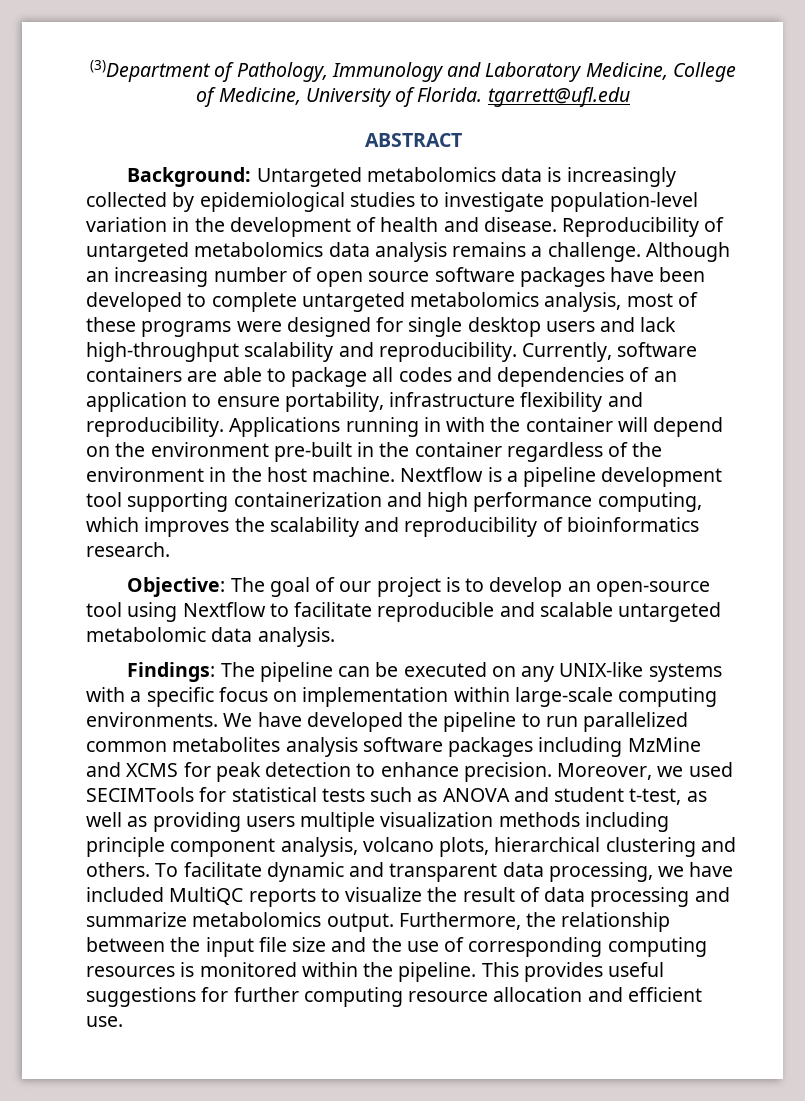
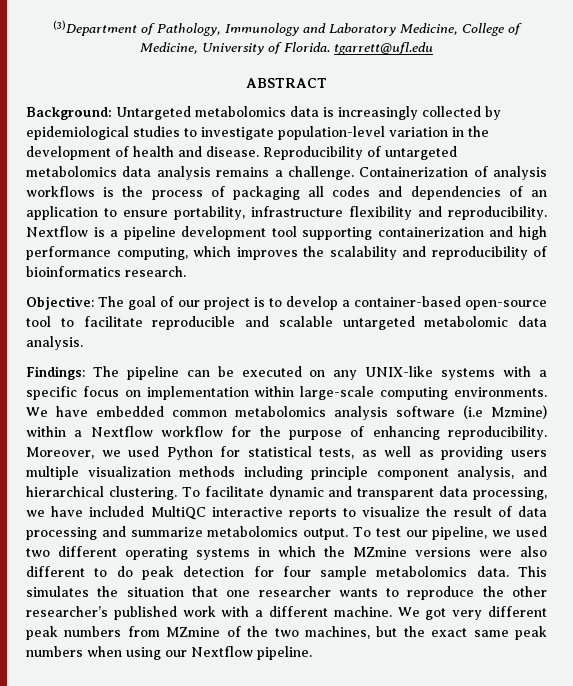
[645,242,730,262] [86,267,706,287] [86,292,698,312] [86,317,677,337] [86,342,698,362] [86,367,368,387] Although an increasing number of open source software packages have been developed to complete untargeted metabolomics analysis, most of these programs were designed for single desktop users and lack high-throughput scalability and reproducibility. Currently, software containers are able to package -> [359,166,547,180] [26,186,300,200] Containerization of analysis workflows is the process of packaging
[229,417,724,437] [86,442,663,462] [86,467,396,482] Applications running in with the container will depend on the environment pre-built in the container regardless of the environment in the host machine. -> (547, 213) none
[567,581,710,597] [86,602,266,622] an open-source tool using Nextflow -> [342,296,547,310] [26,316,51,327] a container-based open-source tool
[306,712,689,732] [86,737,701,757] [86,762,552,782] developed the pipeline to run parallelized common metabolites analysis software packages including MzMine and XCMS for peak detection to enhance precision. -> [96,405,547,420] [26,426,547,440] embedded common metabolomics analysis software (i.e Mzmine) within a Nextflow workflow for the purpose of enhancing reproducibility.
[86,787,194,802] SECIMTools -> [166,446,213,460] Python
[321,787,682,805] tests such as ANOVA and student t-test, -> [319,448,355,459] tests,
[362,837,736,857] [86,862,150,877] volcano plots, hierarchical clustering and others. -> [523,466,547,477] [26,486,177,500] and hierarchical clustering.
(244, 896) none -> [211,507,283,517] interactive
[398,912,671,932] [86,937,707,957] [86,962,665,982] [86,987,702,1007] [86,1016,123,1027] Furthermore, the relationship between the input file size and the use of corresponding computing resources is monitored within the pipeline. This provides useful suggestions for further computing resource allocation and efficient use. -> [353,526,547,540] [26,546,547,560] [26,566,547,580] [26,586,547,600] [26,606,548,620] [26,626,547,640] [26,646,312,660] To test our pipeline, we used two different operating systems in which the MZmine versions were also different to do peak detection for four sample metabolomics data. This simulates the situation that one researcher wants to reproduce the other researcher’s published work with a different machine. We got very different peak numbers from MZmine of the two machines, but the exact same peak numbers when using our Nextflow pipeline.

